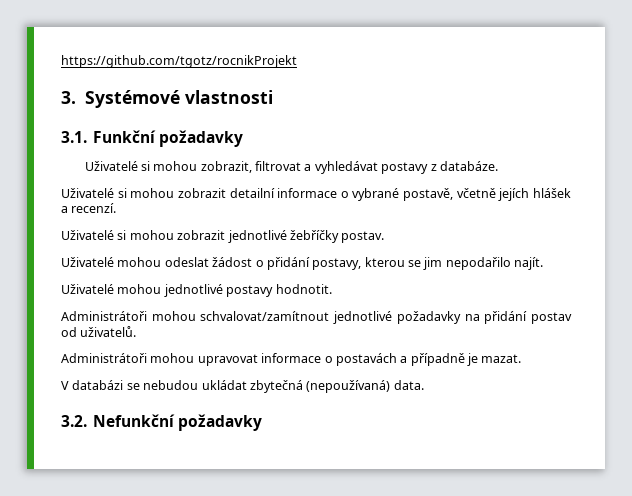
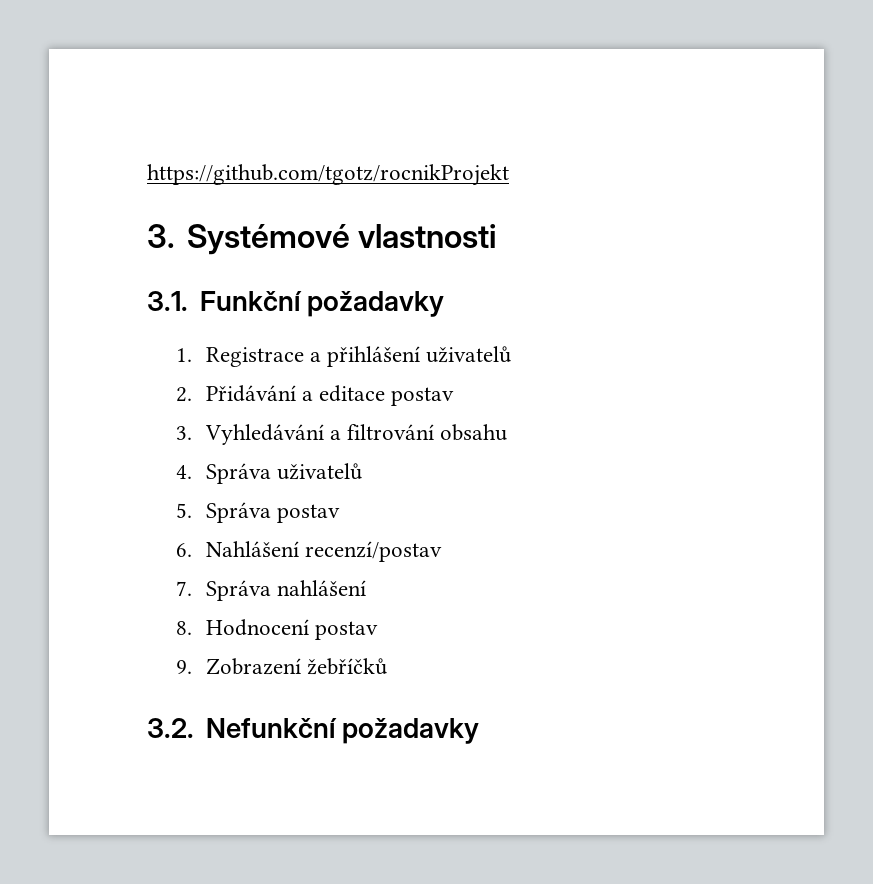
[84,161,498,174] [61,188,571,201] [61,203,117,213] [61,230,385,243] [61,257,544,270] [61,284,332,297] [61,311,572,324] [61,326,137,337] [61,353,522,366] [61,380,424,393] Uživatelé si mohou zobrazit, filtrovat a vyhledávat postavy z databáze. // Uživatelé si mohou zobrazit detailní informace o vybrané postavě, včetně jejích hlášek a recenzí. // Uživatelé si mohou zobrazit jednotlivé žebříčky postav. // Uživatelé mohou odeslat žádost o přidání postavy, kterou se jim nepodařilo najít. // Uživatelé mohou jednotlivé postavy hodnotit. // Administrátoři mohou schvalovat/zamítnout jednotlivé požadavky na přidání postav od uživatelů. // Administrátoři mohou upravovat informace o postavách a případně je mazat. // V databázi se nebudou ukládat zbytečná (nepoužívaná) data. -> [176,346,512,367] [176,385,455,406] [176,424,508,445] [176,463,362,484] [176,502,340,523] [176,541,442,562] [176,580,366,601] [176,619,378,640] [176,658,387,675] 1. Registrace a přihlášení uživatelů // 2. Přidávání a editace postav // 3. Vyhledávání a filtrování obsahu // 4. Správa uživatelů // 5. Správa postav // 6. Nahlášení recenzí/postav // 7. Správa nahlášení // 8. Hodnocení postav // 9. Zobrazení žebříčků

